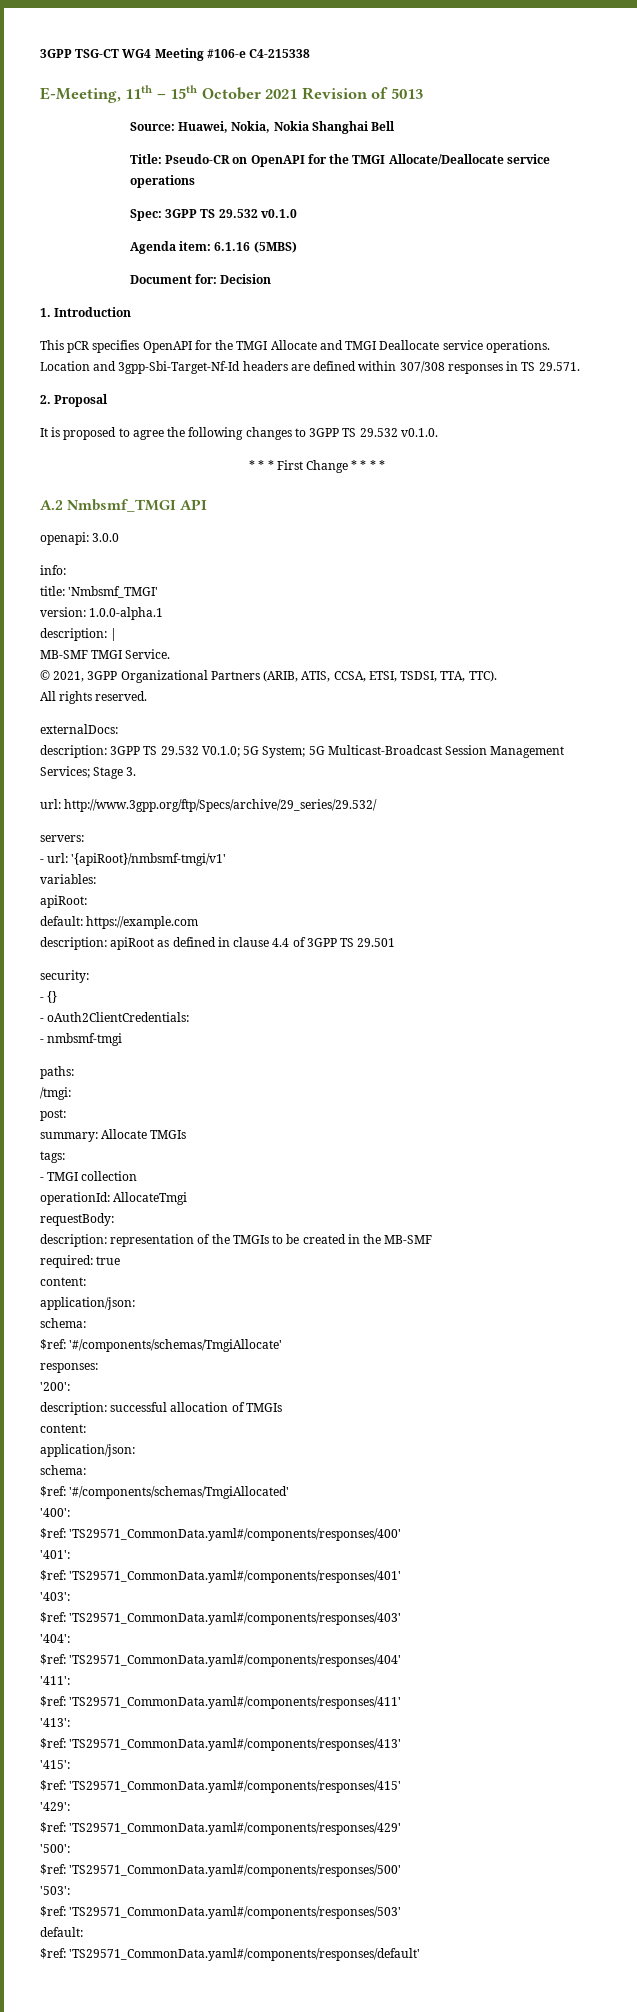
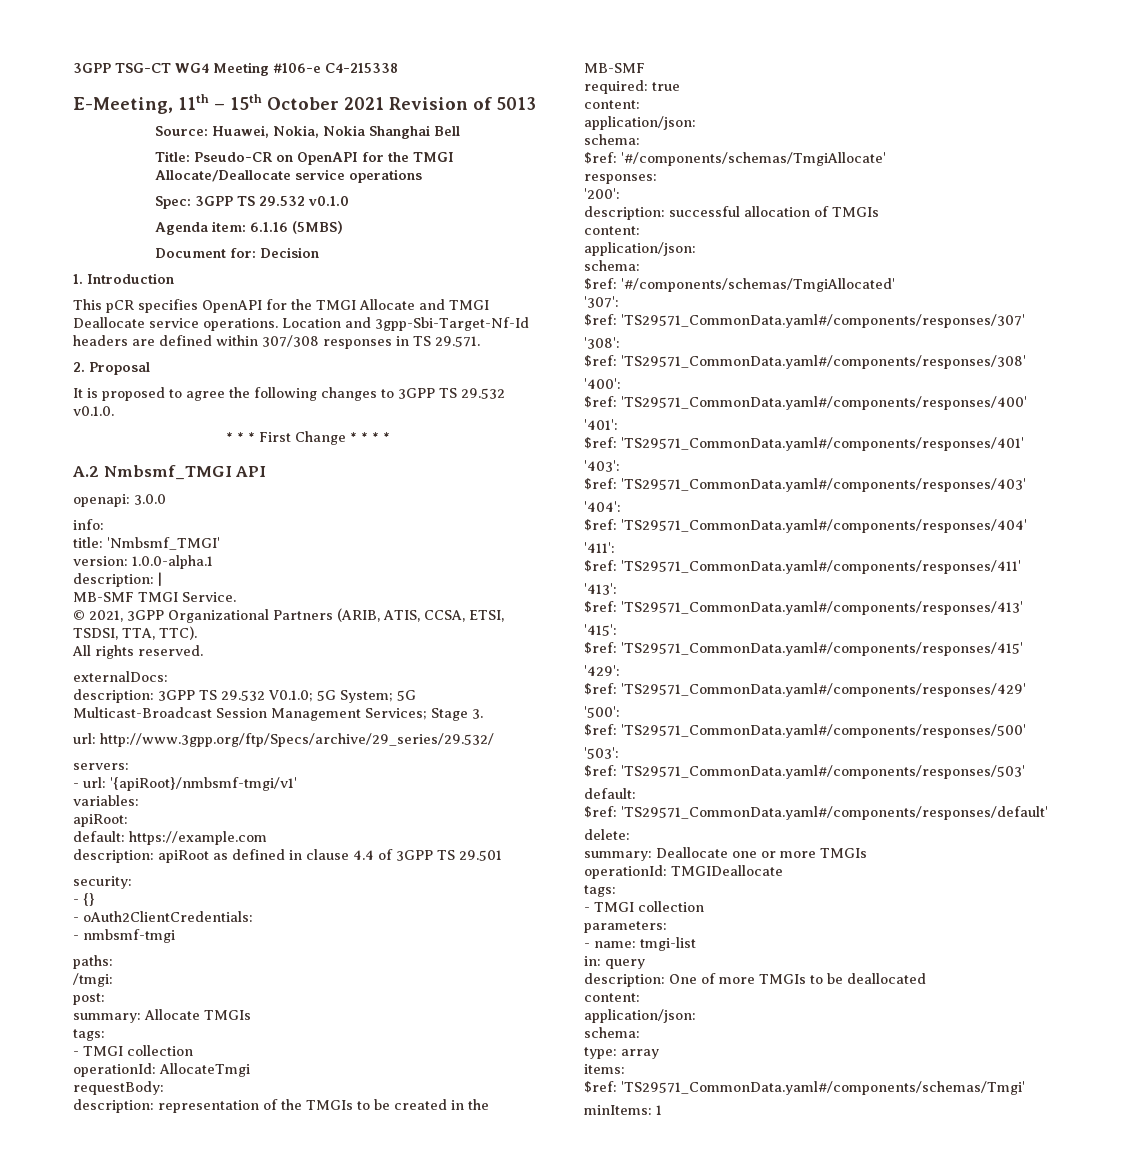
(290, 1492) none -> [584,296,619,308] [584,314,1025,328] [584,337,620,349] [584,355,1026,369] // '307': // $ref: 'TS29571_CommonData.yaml#/components/responses/307' // '308': // $ref: 'TS29571_CommonData.yaml#/components/responses/308'
(421, 1954) none -> [584,829,630,840] [584,847,867,861] [584,865,783,879] [584,885,616,897] [584,901,704,912] [584,921,667,933] [584,937,696,951] [584,956,645,969] [584,973,926,987] [584,993,640,1002] [584,1009,696,1023] [584,1027,640,1038] [584,1047,659,1059] [584,1064,625,1074] [584,1081,1025,1095] [584,1105,662,1115] // delete: // summary: Deallocate one or more TMGIs // operationId: TMGIDeallocate // tags: // - TMGI collection // parameters: // - name: tmgi-list // in: query // description: One of more TMGIs to be deallocated // content: // application/json: // schema: // type: array // items: // $ref: 'TS29571_CommonData.yaml#/components/schemas/Tmgi' // minItems: 1

